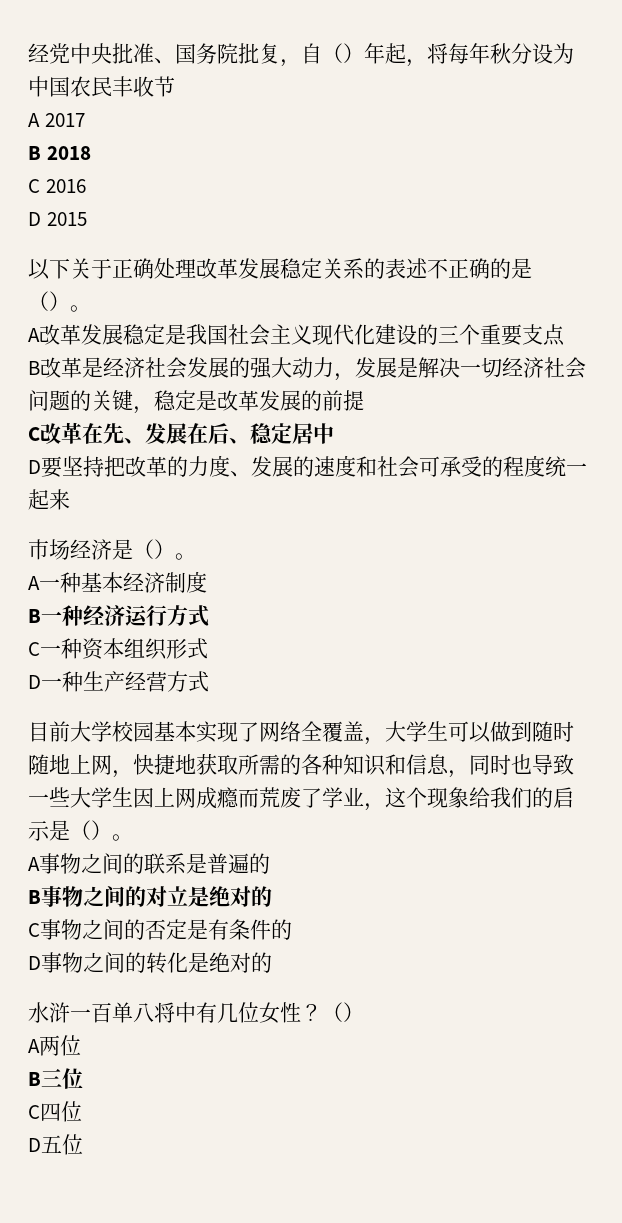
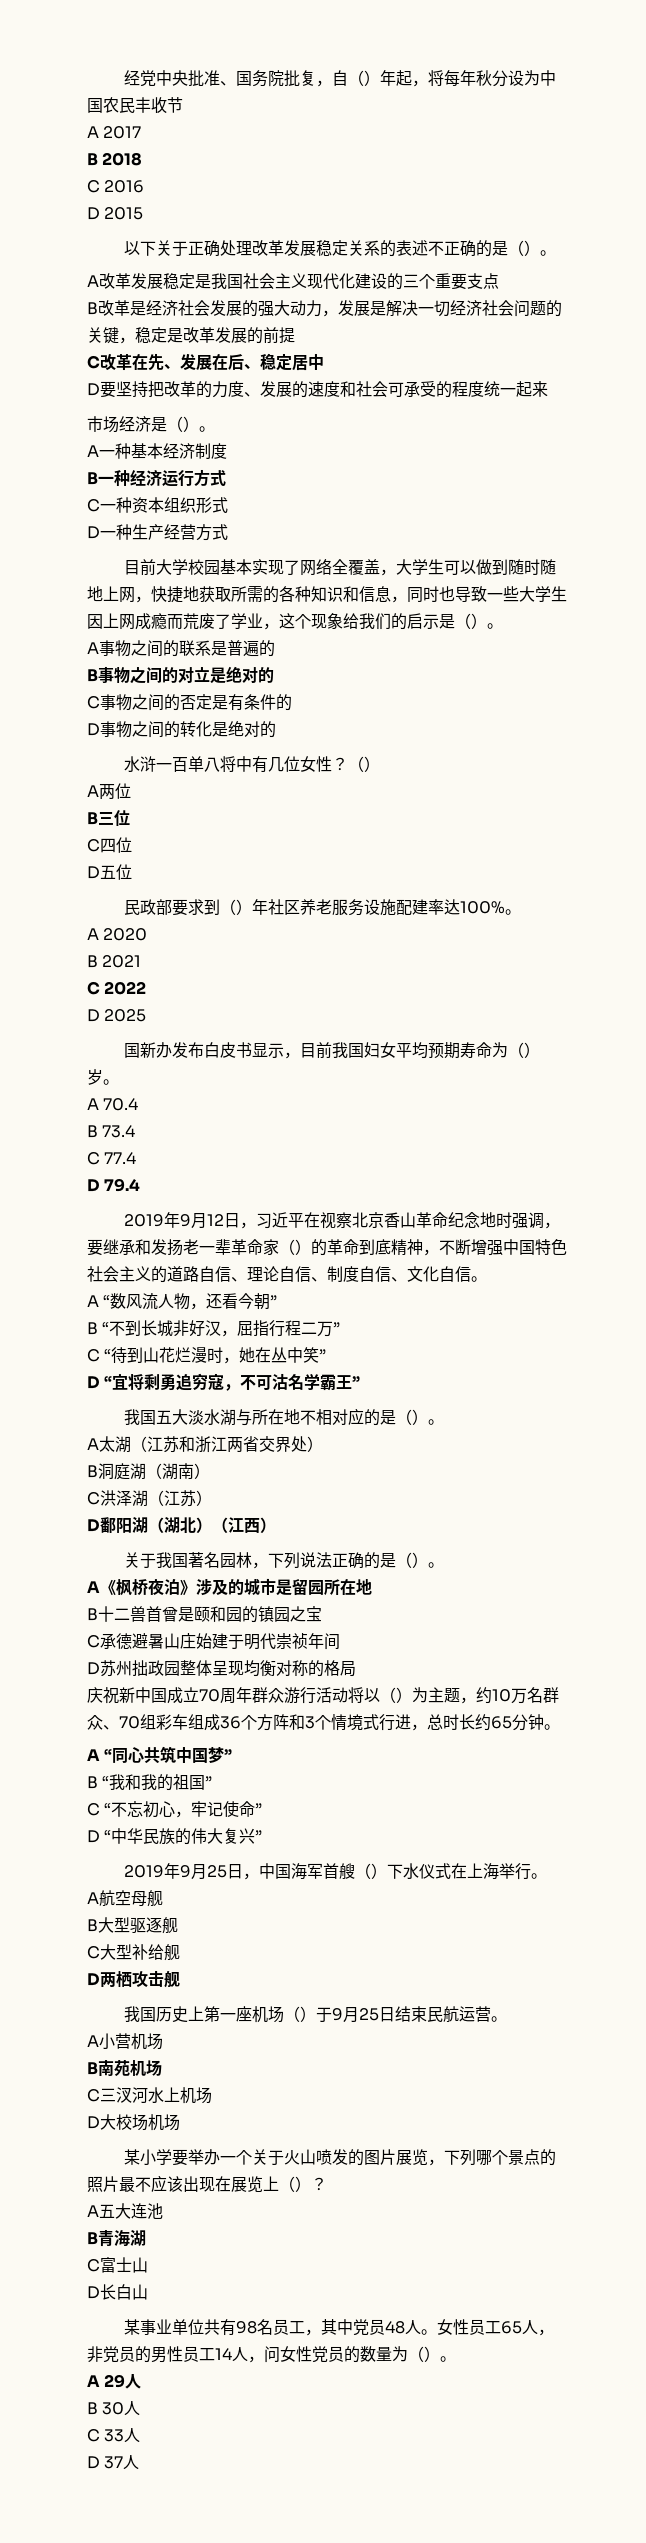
(83, 1144) none -> [124,899,522,916] [87,928,148,941] [87,955,142,968] [87,981,147,995] [87,1009,147,1022] [124,1042,541,1059] [87,1069,119,1085] [87,1098,139,1111] [87,1125,136,1138] [87,1152,137,1165] [87,1178,141,1192] [124,1212,561,1229] [87,1239,567,1256] [87,1266,487,1283] [87,1293,278,1310] [87,1320,341,1337] [87,1347,327,1364] [87,1373,361,1391] [124,1408,445,1426] [87,1436,323,1453] [87,1463,210,1480] [87,1490,212,1507] [87,1517,276,1534] [124,1552,445,1569] [87,1578,372,1596] [87,1606,322,1623] [87,1633,340,1650] [87,1660,356,1677] [87,1687,559,1704] [87,1714,560,1731] [87,1746,233,1764] [87,1774,213,1791] [87,1801,263,1818] [87,1828,263,1845] [124,1863,548,1880] [87,1890,163,1907] [87,1917,178,1934] [87,1944,180,1961] [87,1970,180,1988] [124,2006,508,2023] [87,2033,163,2050] [87,2060,162,2077] [87,2087,212,2104] [87,2114,180,2131] [124,2149,557,2166] [87,2175,327,2192] [87,2203,163,2219] [87,2230,146,2247] [87,2257,148,2273] [87,2284,148,2300] [124,2319,555,2336] [87,2346,456,2363] [87,2374,142,2389] [87,2401,141,2416] [87,2428,141,2443] [87,2455,140,2470] // 民政部要求到（）年社区养老服务设施配建率达100%。 // A 2020 // B 2021 // C 2022 // D 2025 // 国新办发布白皮书显示，目前我国妇女平均预期寿命为（）岁。 // A 70.4 // B 73.4 // C 77.4 // D 79.4 // 2019年9月12日，习近平在视察北京香山革命纪念地时强调，要继承和发扬老一辈革命家（）的革命到底精神，不断增强中国特色社会主义的道路自信、理论自信、制度自信、文化自信。 // A “数风流人物，还看今朝” // B “不到长城非好汉，屈指行程二万” // C “待到山花烂漫时，她在丛中笑” // D “宜将剩勇追穷寇，不可沽名学霸王” // 我国五大淡水湖与所在地不相对应的是（）。 // A太湖（江苏和浙江两省交界处） // B洞庭湖（湖南） // C洪泽湖（江苏） // D鄱阳湖（湖北）（江西） // 关于我国著名园林，下列说法正确的是（）。 // A《枫桥夜泊》涉及的城市是留园所在地 // B十二兽首曾是颐和园的镇园之宝 // C承德避暑山庄始建于明代崇祯年间 // D苏州拙政园整体呈现均衡对称的格局 // 庆祝新中国成立70周年群众游行活动将以（）为主题，约10万名群众、70组彩车组成36个方阵和3个情境式行进，总时长约65分钟。 // A “同心共筑中国梦” // B “我和我的祖国” // C “不忘初心，牢记使命” // D “中华民族的伟大复兴” // 2019年9月25日，中国海军首艘（）下水仪式在上海举行。 // A航空母舰 // B大型驱逐舰 // C大型补给舰 // D两栖攻击舰 // 我国历史上第一座机场（）于9月25日结束民航运营。 // A小营机场 // B南苑机场 // C三汊河水上机场 // D大校场机场 // 某小学要举办一个关于火山喷发的图片展览，下列哪个景点的照片最不应该出现在展览上（）？ // A五大连池 // B青海湖 // C富士山 // D长白山 // 某事业单位共有98名员工，其中党员48人。女性员工65人，非党员的男性员工14人，问女性党员的数量为（）。 // A 29人 // B 30人 // C 33人 // D 37人

